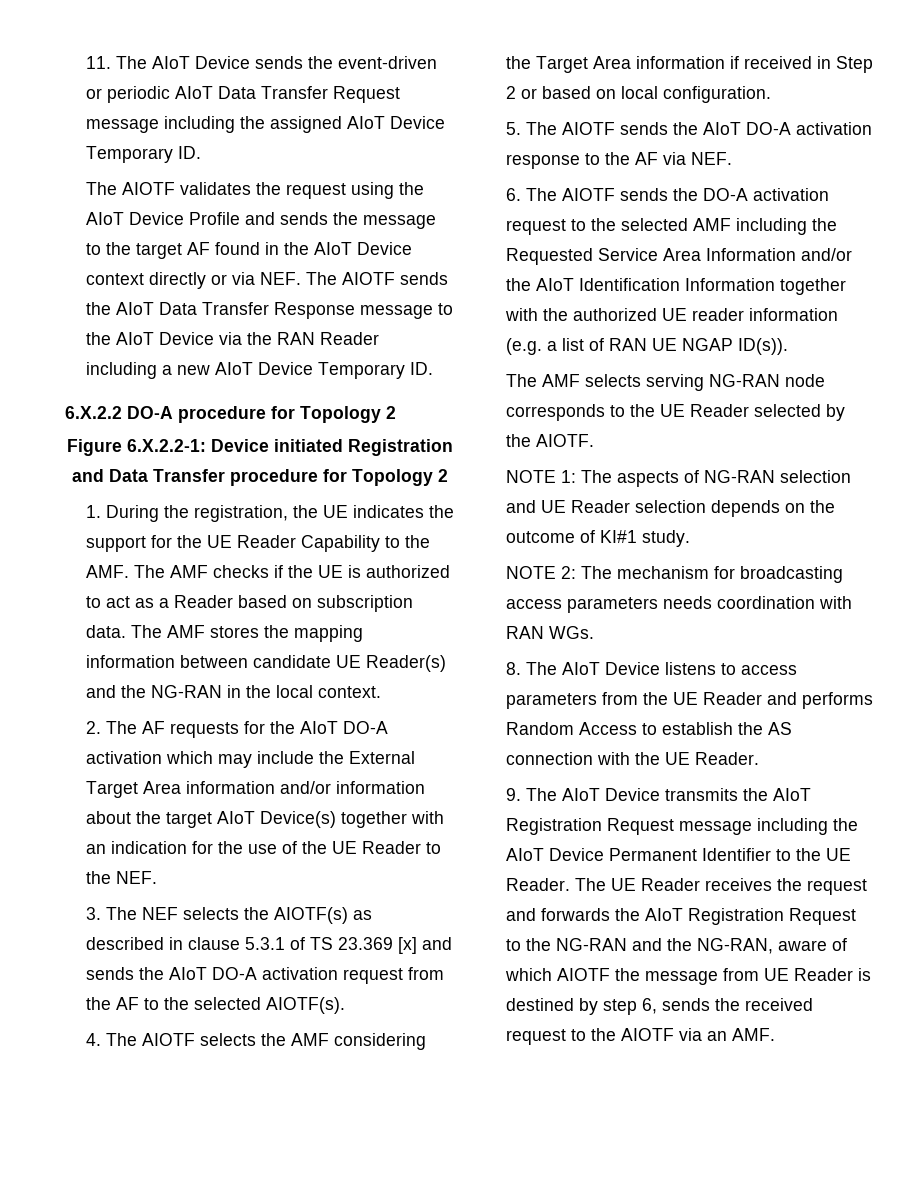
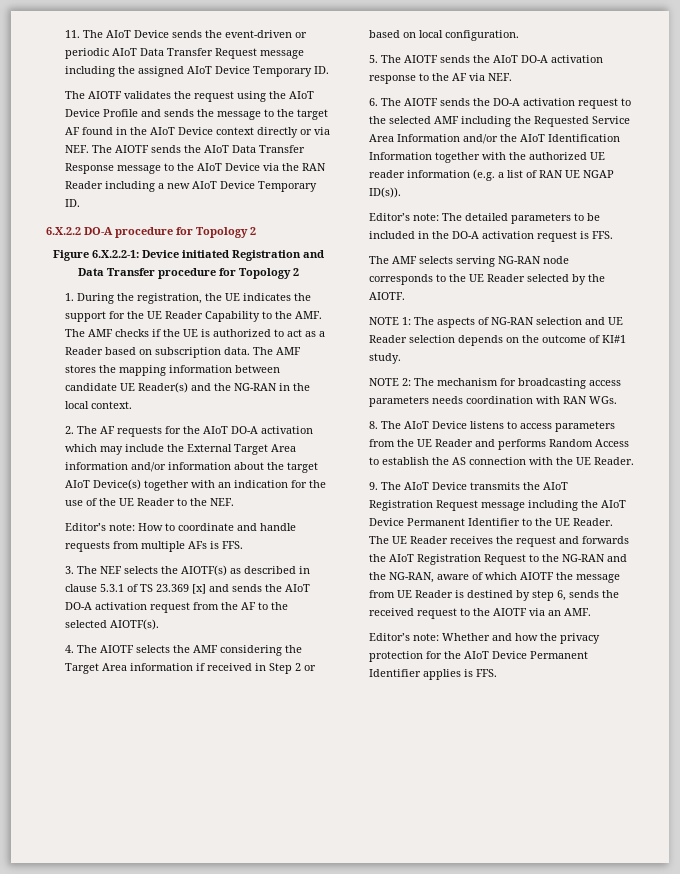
(157, 877) none -> [64,523,296,531] [64,541,243,552] // Editor’s note: How to coordinate and handle requests from multiple AFs is FFS.
(788, 346) none -> [368,213,600,224] [368,231,613,242] // Editor’s note: The detailed parameters to be included in the DO-A activation request is FFS.
(775, 1034) none -> [368,633,600,644] [368,651,588,662] [368,669,497,680] // Editor’s note: Whether and how the privacy protection for the AIoT Device Permanent Identifier applies is FFS.

